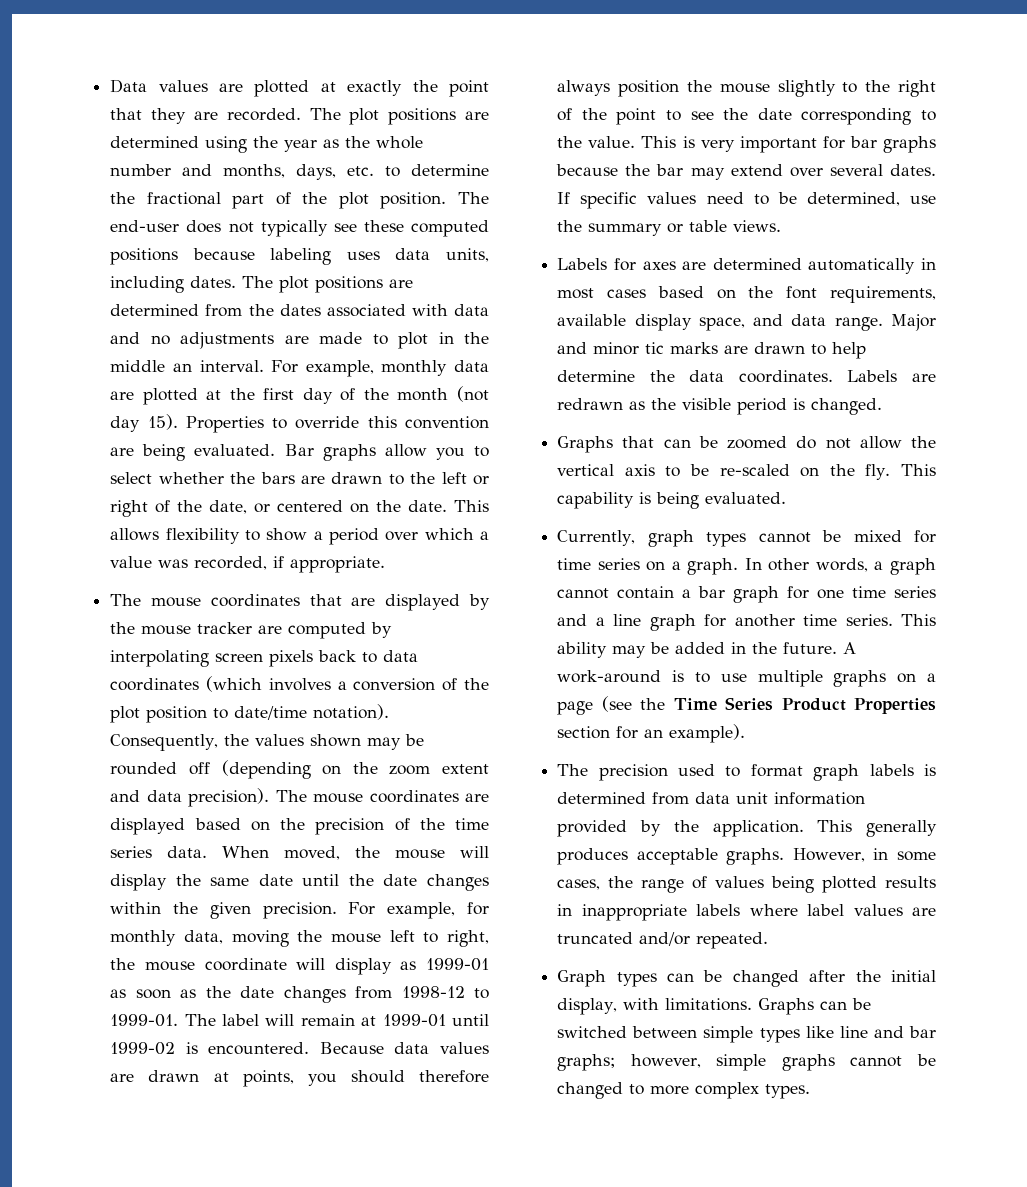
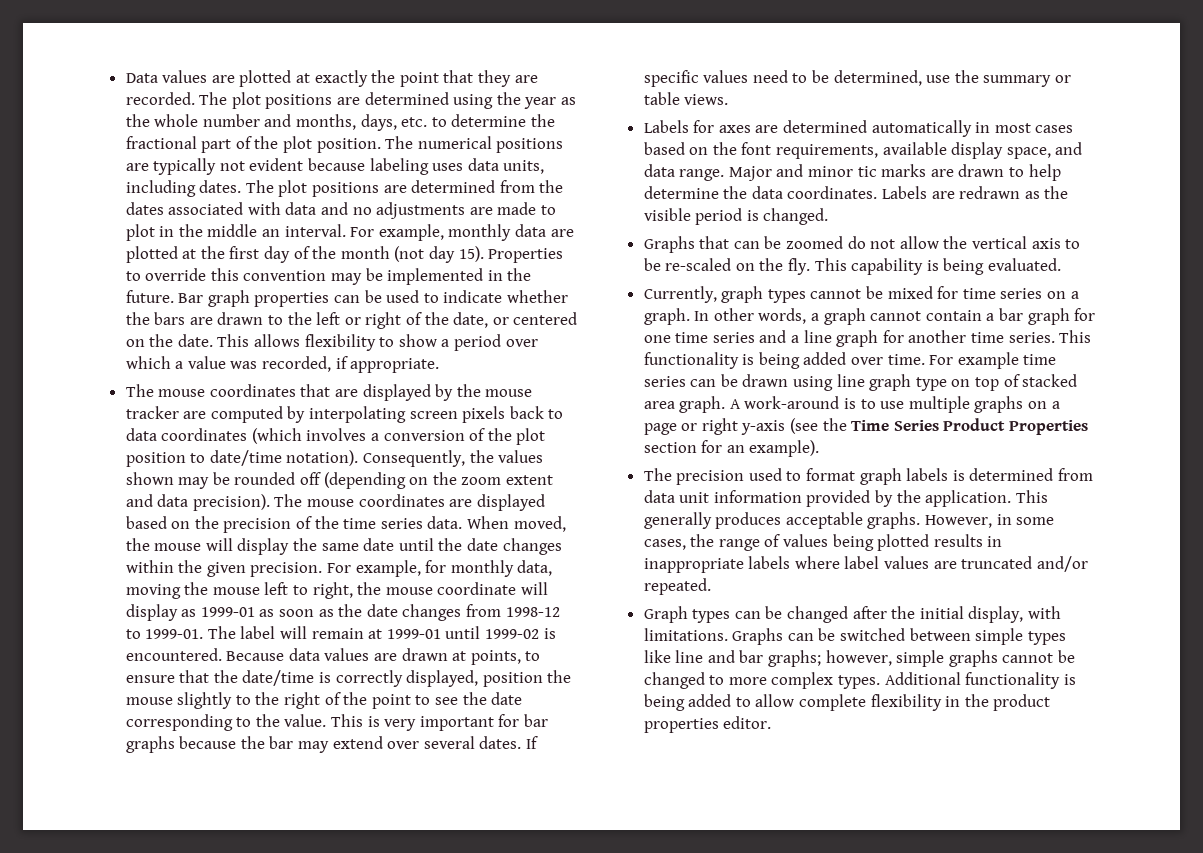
[110,220,489,237] [110,248,179,265] end-user does not typically see these computed positions -> [417,136,564,153] [125,158,304,175] numerical positions are typically not evident
[110,444,489,461] [110,472,153,484] are being evaluated. Bar graphs allow you to select -> [331,268,532,285] [125,290,503,307] may be implemented in the future. Bar graph properties can be used to indicate
[307,1070,489,1086] [557,80,611,96] you should therefore always -> [525,651,541,661] [125,670,479,687] to ensure that the date/time is correctly displayed,
[557,642,838,658] ability may be added in the future. -> [643,352,1057,369] [643,374,1078,391] [643,396,726,413] functionality is being added over time. For example time series can be drawn using line graph type on top of stacked area graph.
(594, 708) none -> [681,418,786,435] or right y-axis
(811, 1091) none -> [884,672,1076,689] [643,694,1051,711] [643,716,772,733] Additional functionality is being added to allow complete flexibility in the product properties editor.

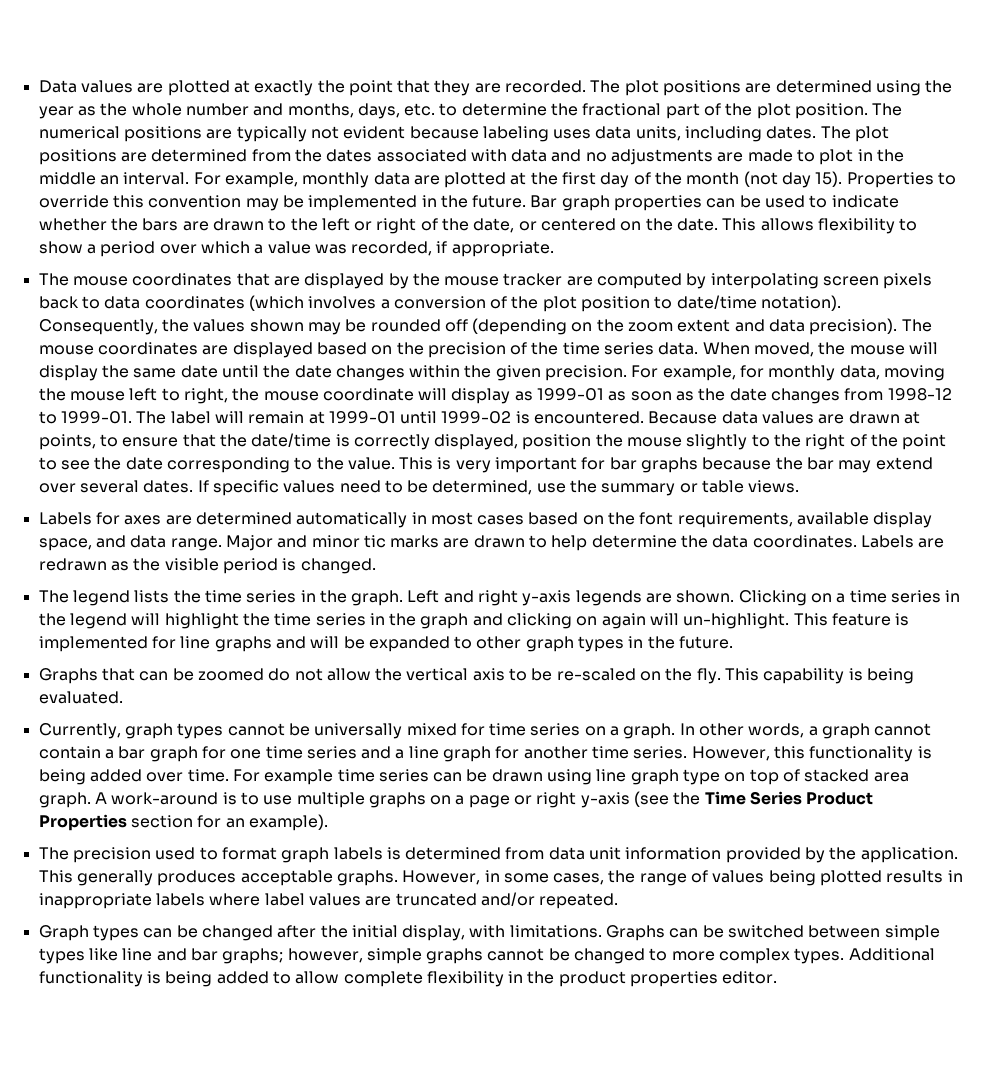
(829, 216) none -> [38,590,961,606] [38,613,910,629] [38,636,734,652] // The legend lists the time series in the graph. Left and right y-axis legends are shown. Clicking on a time series in the legend will highlight the time series in the graph and clicking on again will un-highlight. This feature is implemented for line graphs and will be expanded to other graph types in the future.
(884, 292) none -> [314,723,403,739] universally
[1059,330,1092,343] This -> [691,746,806,761] However, this

